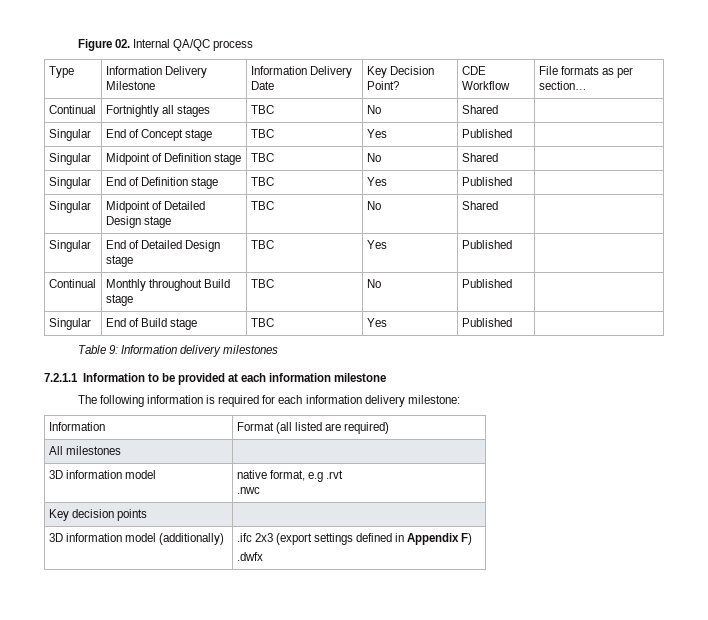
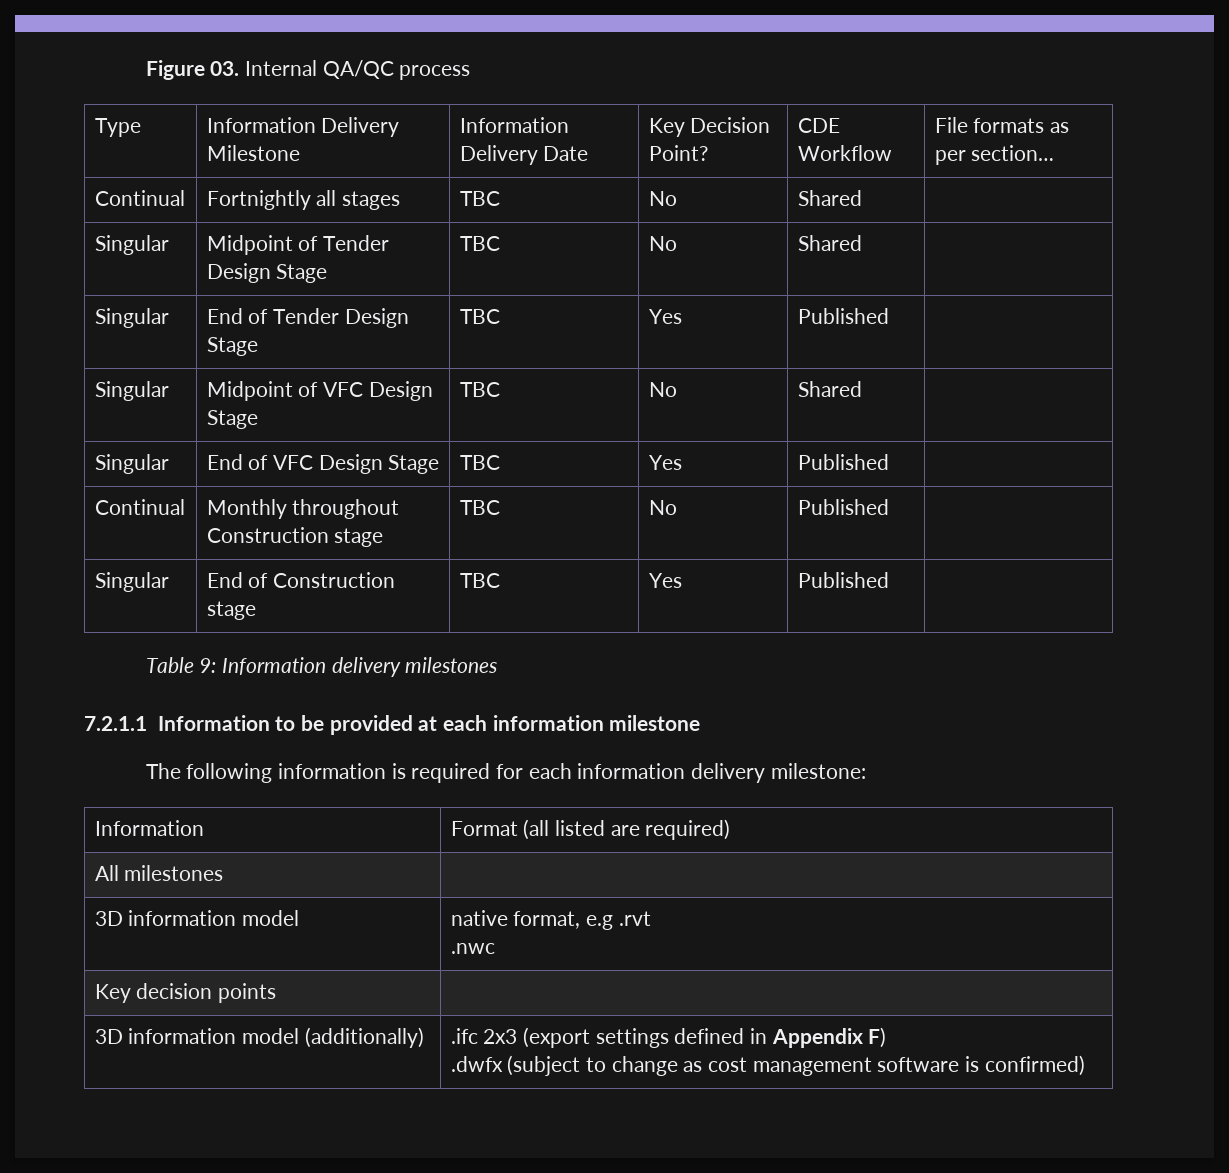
[114,39,130,48] 02. -> [210,61,240,76] 03.
[48,129,91,141] [105,129,213,141] [250,129,274,138] [366,129,387,138] [461,129,512,138] [48,153,91,165] [105,153,242,165] [250,153,274,162] [366,153,381,162] [461,153,498,162] [48,177,91,189] [105,177,219,189] [250,177,274,186] [366,177,387,186] [461,177,512,186] [48,201,91,213] [105,201,205,213] [105,216,171,228] [250,201,274,210] [366,201,381,210] [461,201,498,210] [48,240,91,252] [105,240,221,252] [105,255,133,267] // Singular | End of Concept stage | TBC | Yes | Published | // Singular | Midpoint of Definition stage | TBC | No | Shared | // Singular | End of Definition stage | TBC | Yes | Published | // Singular | Midpoint of Detailed Design stage | TBC | No | Shared | // Singular | End of Detailed Design stage -> [94,235,169,255] [206,235,389,255] [206,263,328,283] [459,236,500,251] [648,236,677,251] [797,235,862,251] [94,308,169,328] [206,308,409,328] [206,337,258,356] [459,309,500,324] [648,309,682,324] [797,308,889,324] [94,381,169,401] [206,381,433,401] [206,410,258,429] [459,382,500,397] [648,382,677,397] [797,381,862,397] [94,454,169,474] [206,454,440,474] // Singular | Midpoint of Tender Design Stage | TBC | No | Shared | // Singular | End of Tender Design Stage | TBC | Yes | Published | // Singular | Midpoint of VFC Design Stage | TBC | No | Shared | // Singular | End of VFC Design Stage
[203,279,230,288] Build -> [206,527,329,543] Construction
[140,318,167,327] Build -> [272,572,395,588] Construction
(263, 556) none -> [507,1055,1085,1076] (subject to change as cost management software is confirmed)

